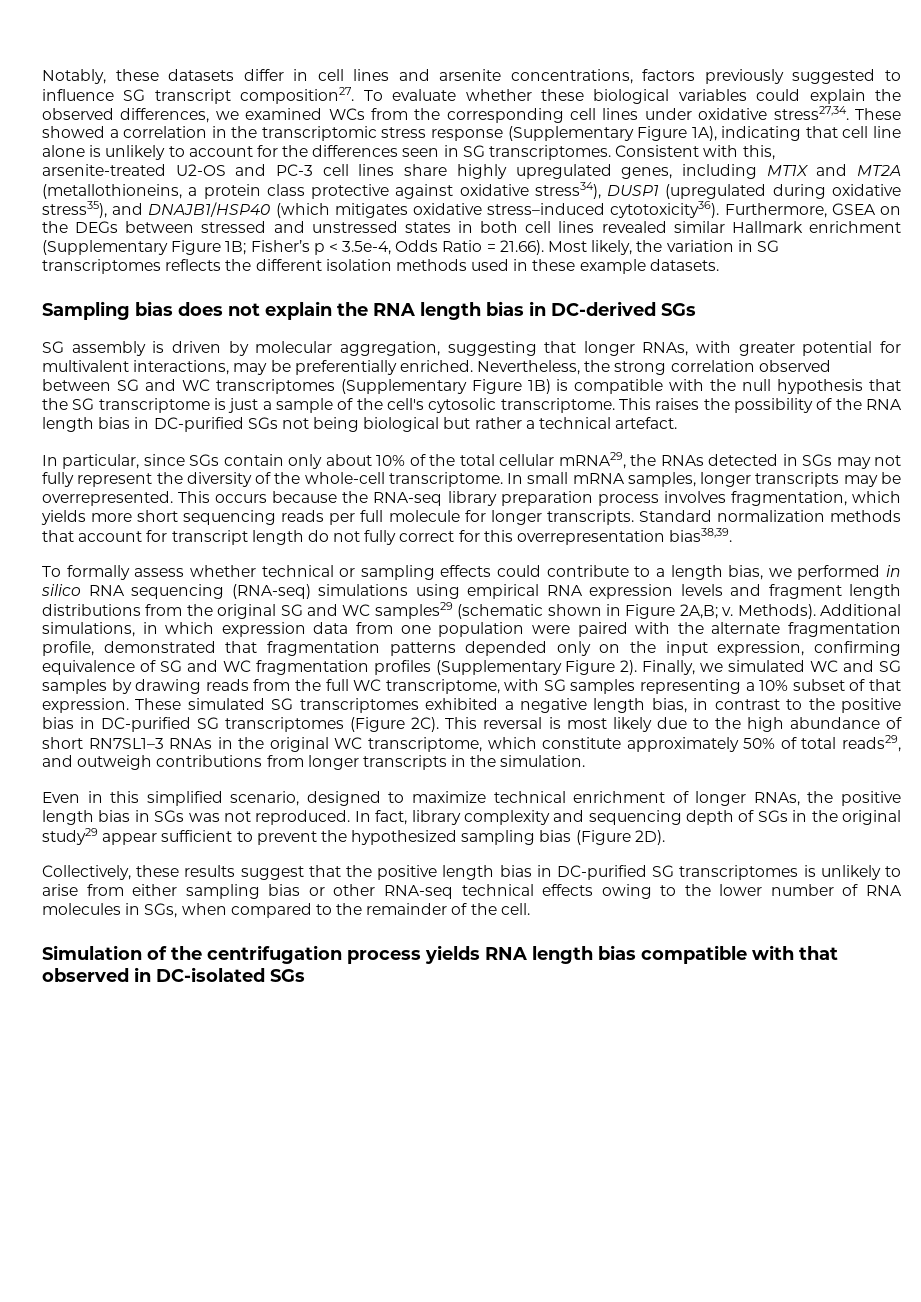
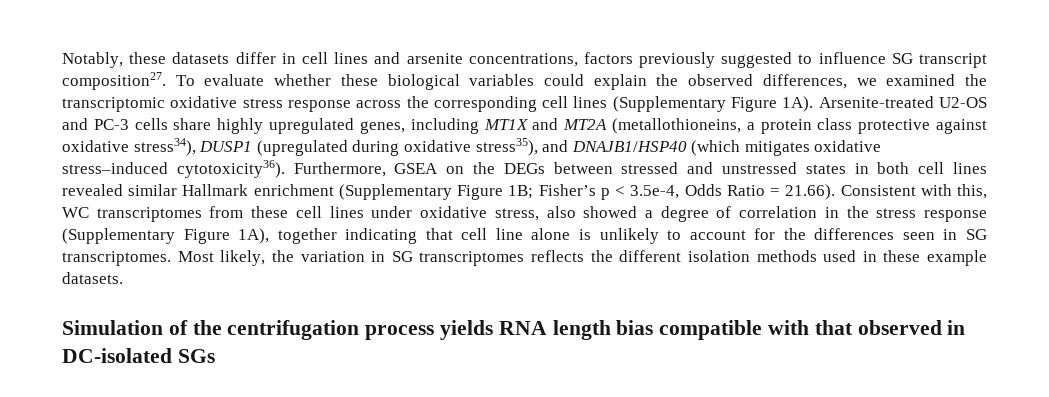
[328,106,901,123] [42,126,901,141] [42,145,775,160] [42,164,166,176] WCs from the corresponding cell lines under oxidative stress27,34. These showed a correlation in the transcriptomic stress response (Supplementary Figure 1A), indicating that cell line alone is unlikely to account for the differences seen in SG transcriptomes. Consistent with this, arsenite-treated -> [964,74,987,86] [62,96,934,112] the transcriptomic oxidative stress response across the corresponding cell lines (Supplementary Figure 1A). Arsenite-treated
[322,164,395,176] cell lines -> [134,118,168,130] cells
(544, 247) none -> [840,184,988,199] [62,206,987,222] [62,228,987,244] [62,251,171,266] Consistent with this, WC transcriptomes from these cell lines under oxidative stress, also showed a degree of correlation in the stress response (Supplementary Figure 1A), together indicating that cell line alone is unlikely to account for the differences seen in SG transcriptomes.
[42,301,696,320] [42,341,901,356] [42,360,831,375] [42,379,902,394] [42,398,903,413] [42,417,678,432] [42,452,902,469] [42,472,901,487] [42,491,901,506] [41,510,902,525] [42,528,733,545] [42,565,901,580] [41,584,901,599] [42,602,901,619] [42,622,902,637] [42,641,901,656] [42,660,901,675] [42,679,902,694] [42,698,902,713] [42,717,902,732] [42,735,901,752] [42,755,586,770] [42,791,901,806] [42,810,902,825] [42,828,665,845] [42,865,902,880] [42,884,902,899] [42,903,530,918] // Sampling bias does not explain the RNA length bias in DC-derived SGs // SG assembly is driven by molecular aggregation, suggesting that longer RNAs, with greater potential for multivalent interactions, may be preferentially enriched. Nevertheless, the strong correlation observed between SG and WC transcriptomes (Supplementary Figure 1B) is compatible with the null hypothesis that the SG transcriptome is just a sample of the cell's cytosolic transcriptome. This raises the possibility of the RNA length bias in DC-purified SGs not being biological but rather a technical artefact. // In particular, since SGs contain only about 10% of the total cellular mRNA29, the RNAs detected in SGs may not fully represent the diversity of the whole-cell transcriptome. In small mRNA samples, longer transcripts may be overrepresented. This occurs because the RNA-seq library preparation process involves fragmentation, which yields more short sequencing reads per full molecule for longer transcripts. Standard normalization methods that account for transcript length do not fully correct for this overrepresentation bias38,39. // To formally assess whether technical or sampling effects could contribute to a length bias, we performed in silico RNA sequencing (RNA-seq) simulations using empirical RNA expression levels and fragment length distributions from the original SG and WC samples29 (schematic shown in Figure 2A,B; v. Methods). Additional simulations, in which expression data from one population were paired with the alternate fragmentation profile, demonstrated that fragmentation patterns depended only on the input expression, confirming equivalence of SG and WC fragmentation profiles (Supplementary Figure 2). Finally, we simulated WC and SG samples by drawing reads from the full WC transcriptome, with SG samples representing a 10% subset of that expression. These simulated SG transcriptomes exhibited a negative length bias, in contrast to the positive bias in DC-purified SG transcriptomes (Figure 2C). This reversal is most likely due to the high abundance of short RN7SL1–3 RNAs in the original WC transcriptome, which constitute approximately 50% of total reads29, and outweigh contributions from longer transcripts in the simulation. // Even in this simplified scenario, designed to maximize technical enrichment of longer RNAs, the positive length bias in SGs was not reproduced. In fact, library complexity and sequencing depth of SGs in the original study29 appear sufficient to prevent the hypothesized sampling bias (Figure 2D). // Collectively, these results suggest that the positive length bias in DC-purified SG transcriptomes is unlikely to arise from either sampling bias or other RNA-seq technical effects owing to the lower number of RNA molecules in SGs, when compared to the remainder of the cell. -> (123, 278) none

